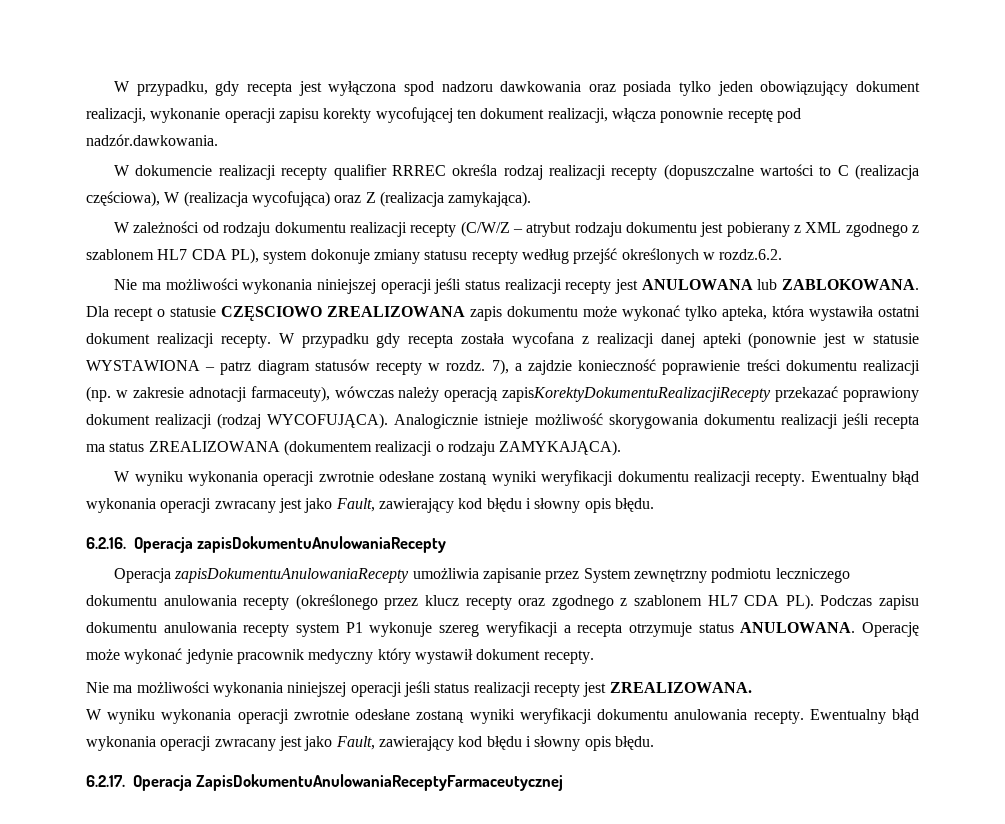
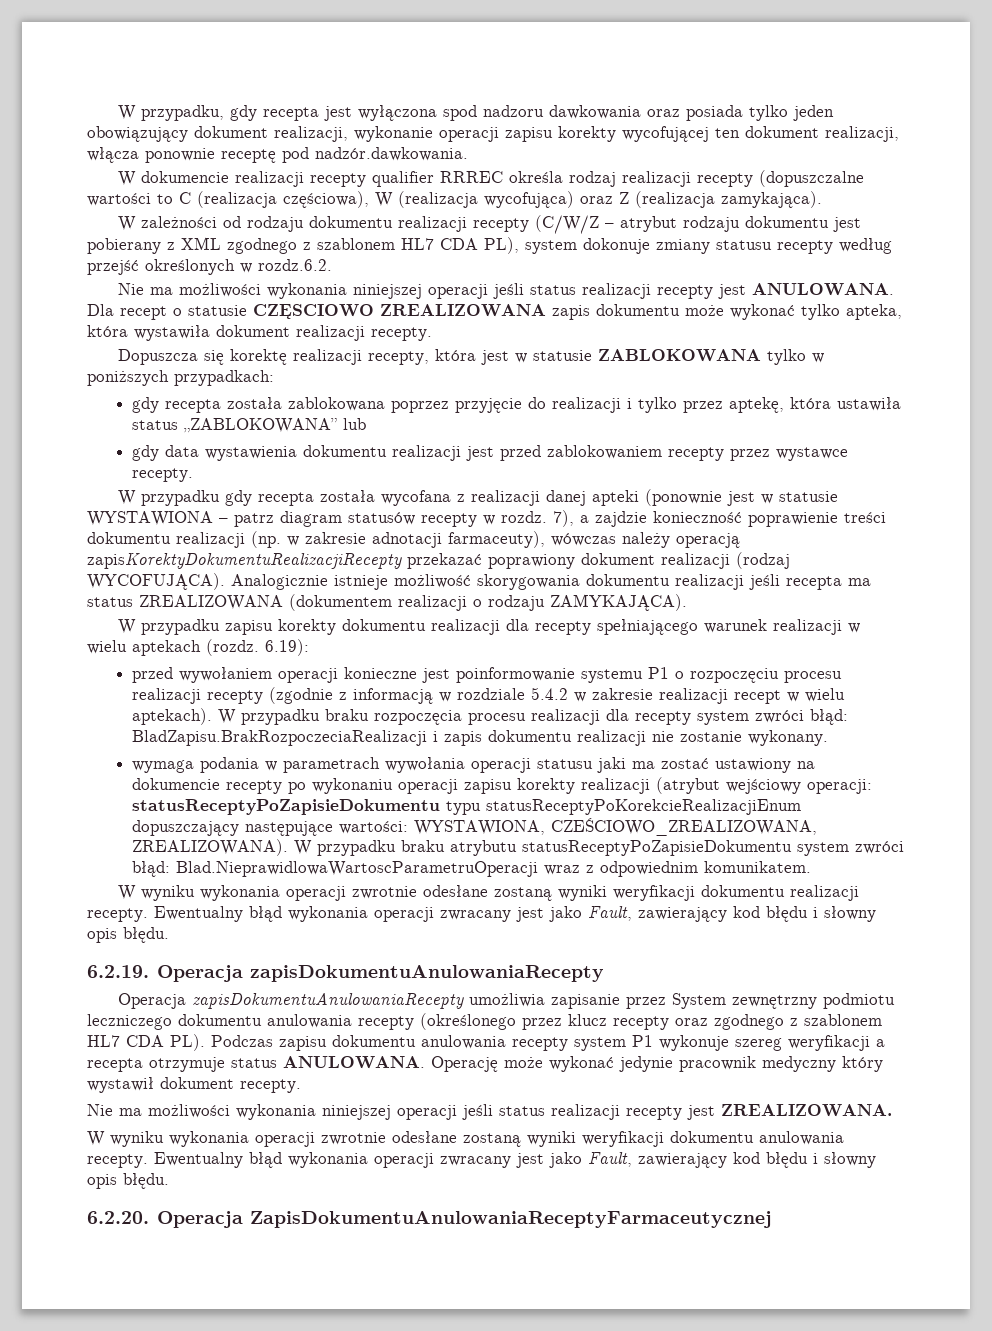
[641,279,920,290] ANULOWANA lub ZABLOKOWANA. -> [752,283,895,296] ANULOWANA.
[878,306,920,317] ostatni -> (210, 333) none
(271, 341) none -> [118,349,825,365] [87,370,274,386] [131,397,901,413] [131,418,366,433] [131,445,848,461] [131,468,193,482] // Dopuszcza się korektę realizacji recepty, która jest w statusie ZABLOKOWANA tylko w poniższych przypadkach: // gdy recepta została zablokowana poprzez przyjęcie do realizacji i tylko przez aptekę, która ustawiła status „ZABLOKOWANA” lub // gdy data wystawienia dokumentu realizacji jest przed zablokowaniem recepty przez wystawce recepty. //
(622, 448) none -> [118,619,861,635] [87,639,309,656] [131,667,842,683] [131,687,845,704] [131,708,848,725] [131,730,828,746] [131,757,815,773] [131,777,872,794] [131,799,801,815] [131,818,817,836] [131,839,904,856] [131,861,811,877] // W przypadku zapisu korekty dokumentu realizacji dla recepty spełniającego warunek realizacji w wielu aptekach (rozdz. 6.19): // przed wywołaniem operacji konieczne jest poinformowanie systemu P1 o rozpoczęciu procesu realizacji recepty (zgodnie z informacją w rozdziale 5.4.2 w zakresie realizacji recept w wielu aptekach). W przypadku braku rozpoczęcia procesu realizacji dla recepty system zwróci błąd: BladZapisu.BrakRozpoczeciaRealizacji i zapis dokumentu realizacji nie zostanie wykonany. // wymaga podania w parametrach wywołania operacji statusu jaki ma zostać ustawiony na dokumencie recepty po wykonaniu operacji zapisu korekty realizacji (atrybut wejściowy operacji: statusReceptyPoZapisieDokumentu typu statusReceptyPoKorekcieRealizacjiEnum dopuszczający następujące wartości: WYSTAWIONA, CZEŚCIOWO_ZREALIZOWANA, ZREALIZOWANA). W przypadku braku atrybutu statusReceptyPoZapisieDokumentu system zwróci błąd: Blad.NieprawidlowaWartoscParametruOperacji wraz z odpowiednim komunikatem.
[86,537,126,549] 6.2.16. -> [87,965,149,978] 6.2.19.
[86,775,125,787] 6.2.17. -> [87,1211,149,1224] 6.2.20.

